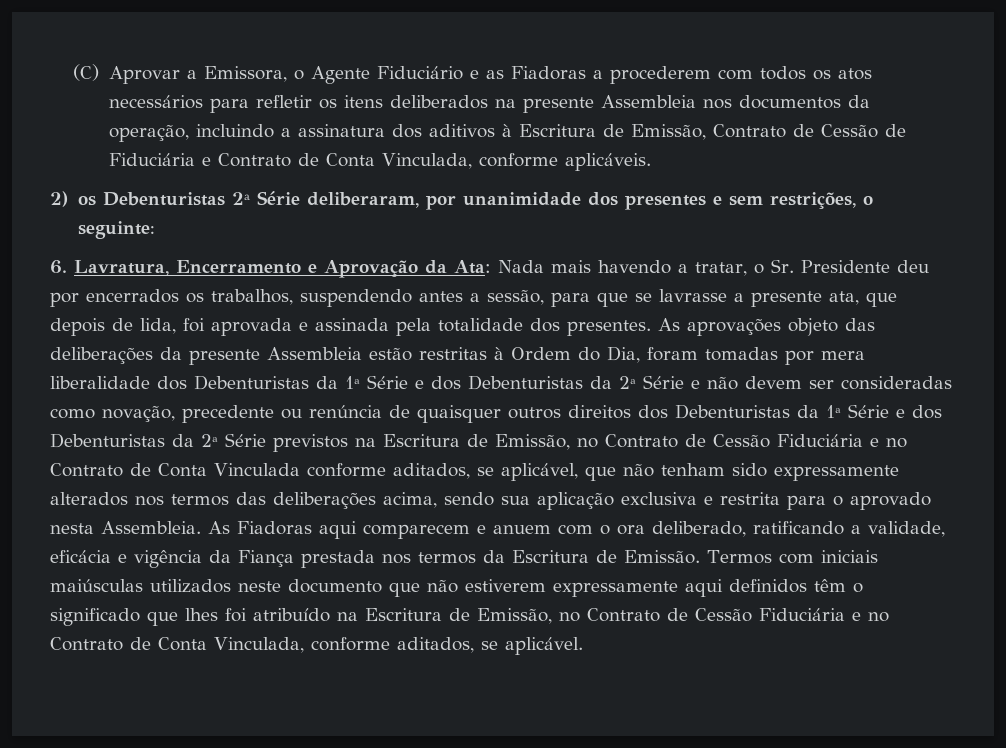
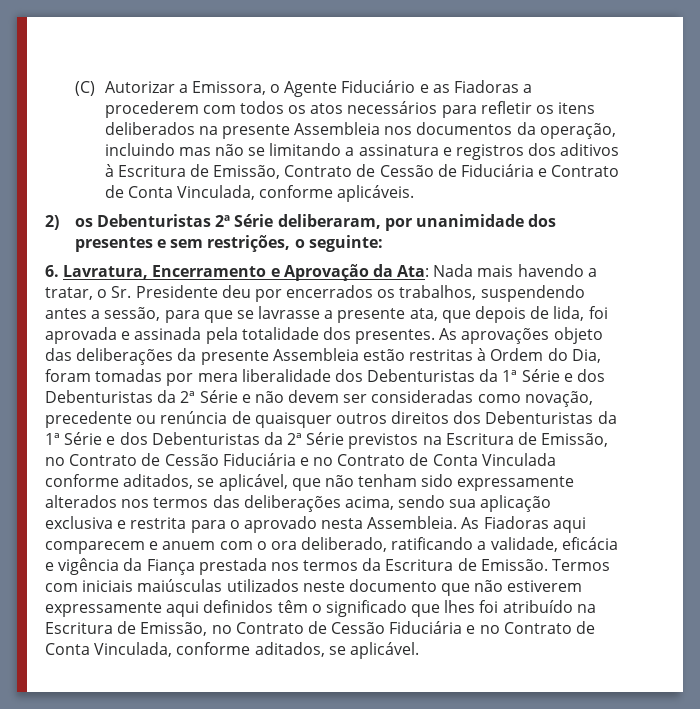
[108,66,180,84] Aprovar -> [104,81,175,93] Autorizar
[280,124,385,137] a assinatura -> [178,143,524,160] mas não se limitando a assinatura e registros

